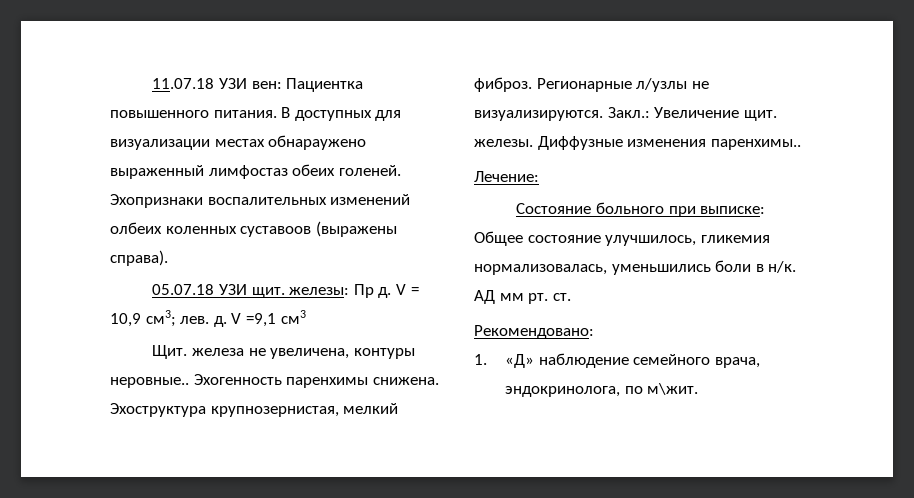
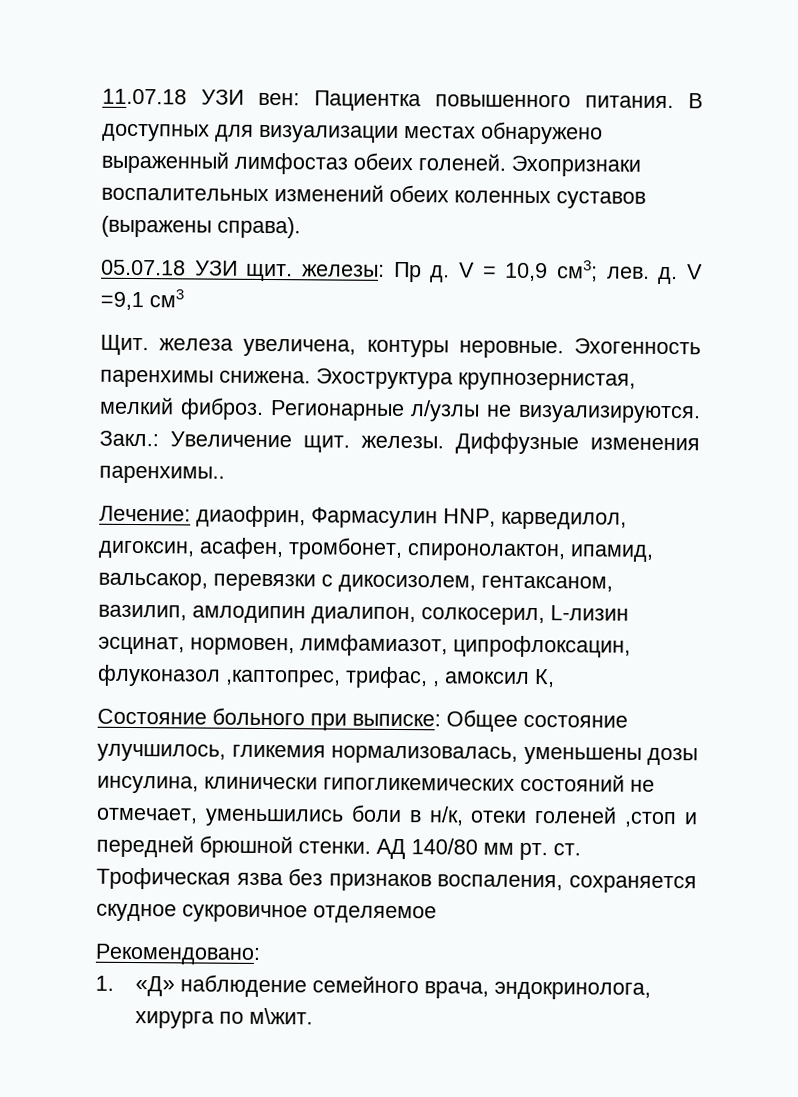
[268,135,367,150] обнараужено -> [481,121,603,145] обнаружено
[110,222,312,237] олбеих коленных суставоов -> [389,184,646,209] обеих коленных суставов
[248,348,266,356] не -> (234, 344) none
[110,377,189,388] неровные.. -> [458,340,564,359] неровные.
(539, 176) none -> [196,505,627,530] [98,537,654,562] [98,572,613,593] [98,604,629,626] [98,634,631,658] [97,664,555,689] диаофрин, Фармасулин НNP, карведилол, дигоксин, асафен, тромбонет, спиронолактон, ипамид, вальсакор, перевязки с дикосизолем, гентаксаном, вазилип, амлодипин диалипон, солкосерил, L-лизин эсцинат, нормовен, лимфамиазот, ципрофлоксацин, флуконазол ,каптопрес, трифас, , амоксил К,
[611,260,797,275] [474,290,571,304] уменьшились боли в н/к. АД мм рт. ст. -> [523,746,698,766] [97,773,655,794] [96,804,698,828] [96,834,581,861] [96,867,697,894] [96,903,437,924] уменьшены дозы инсулина, клинически гипогликемических состояний не отмечает, уменьшились боли в н/к, отеки голеней ,стоп и передней брюшной стенки. АД 140/80 мм рт. ст. Трофическая язва без признаков воспаления, сохраняется скудное сукровичное отделяемое
(621, 391) none -> [134,1011,214,1029] хирурга

